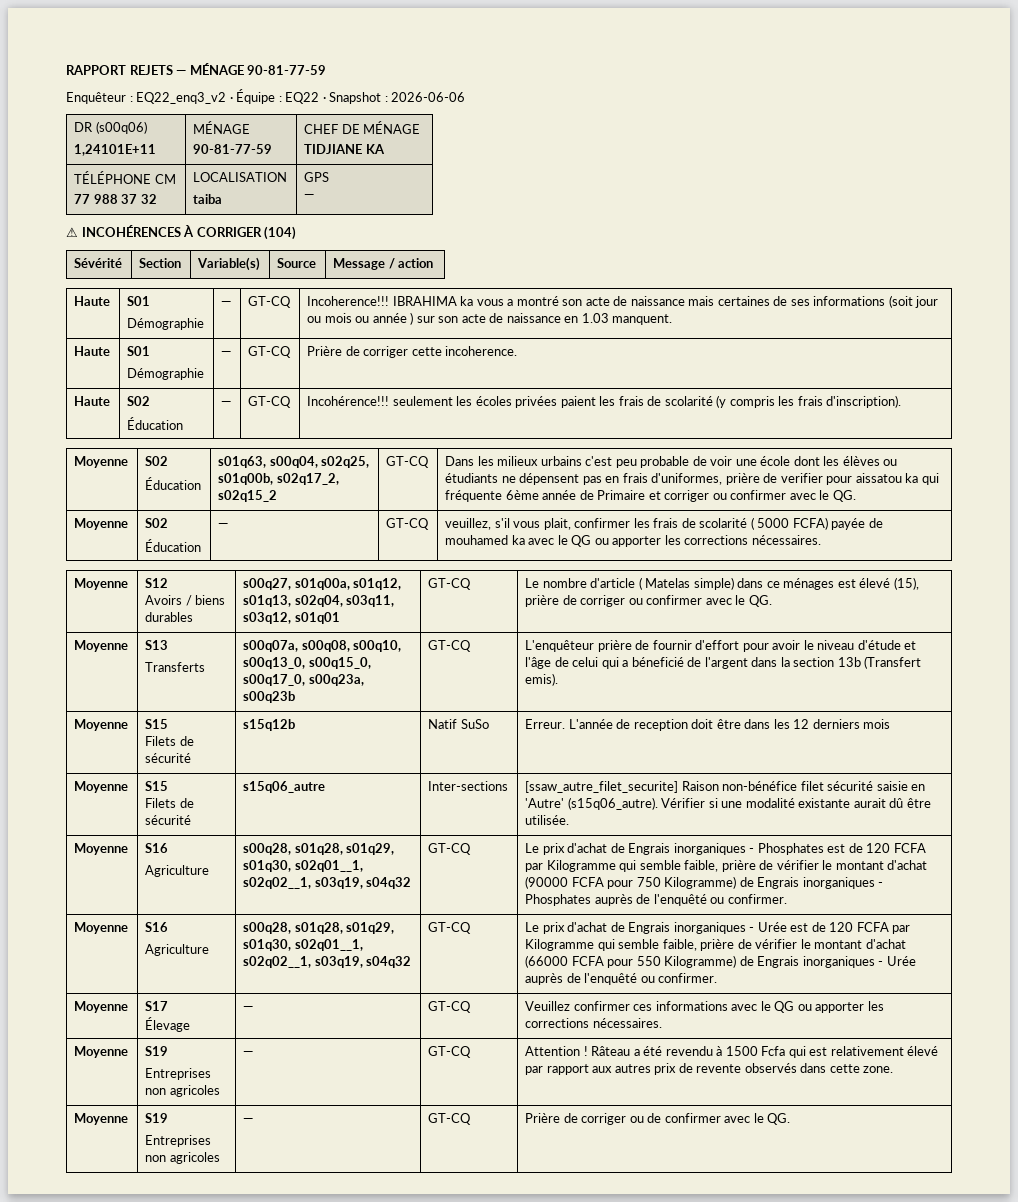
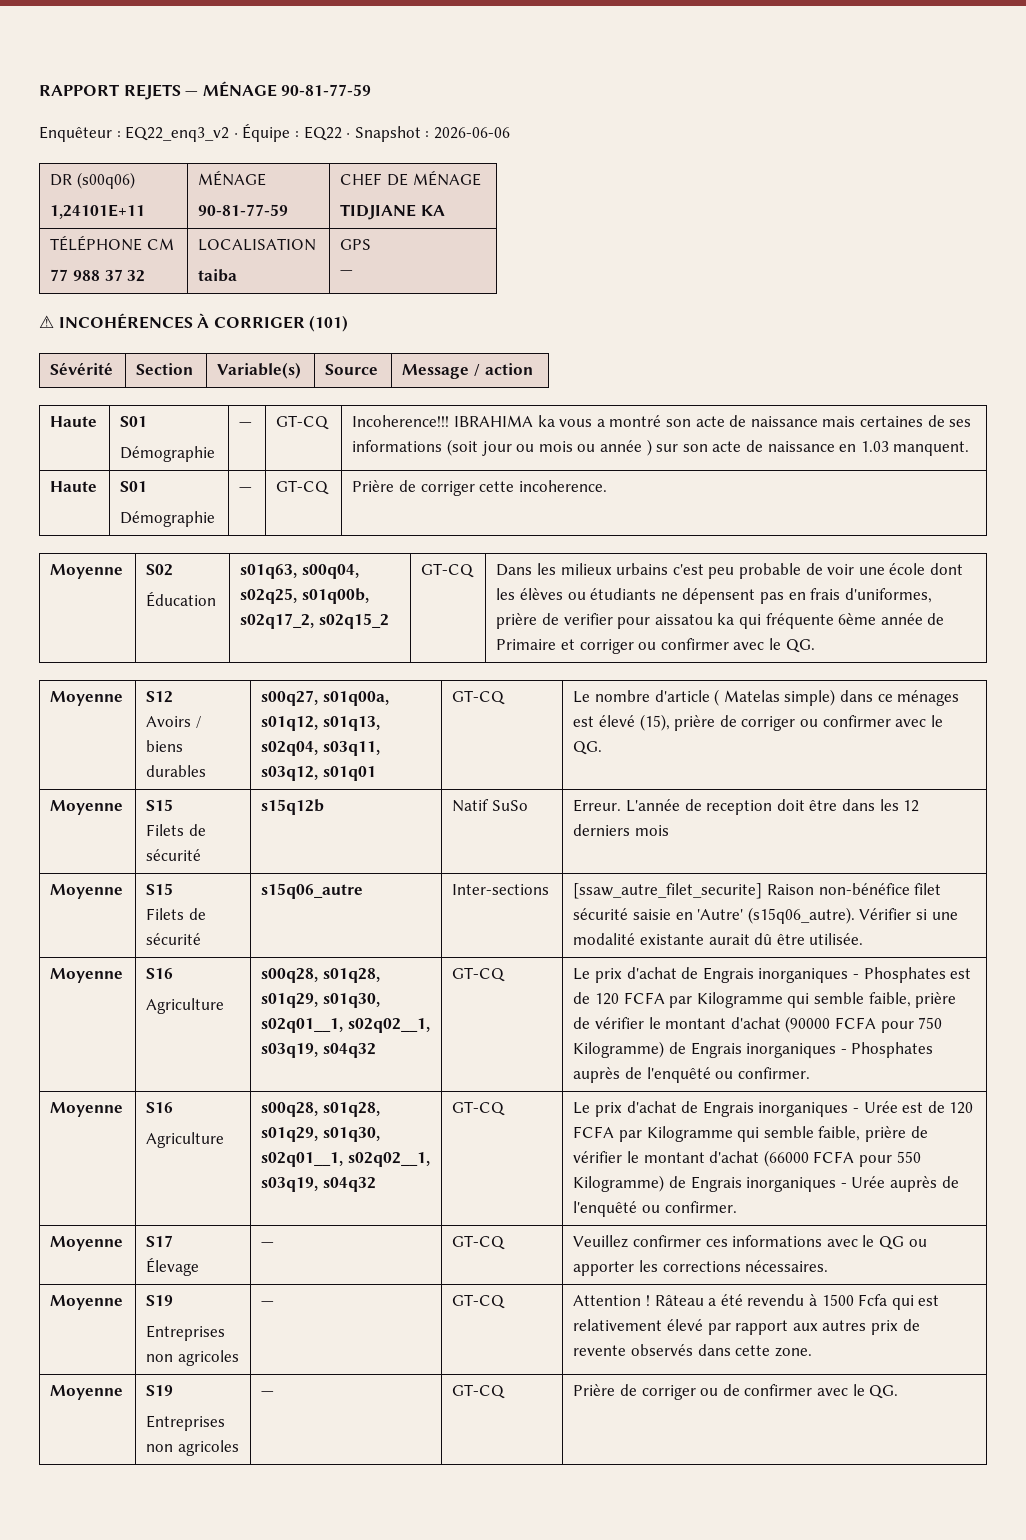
[264,226,297,240] (104) -> [309,315,349,332] (101)
[74,396,111,406] [127,396,151,406] [127,417,184,430] [221,401,232,406] [248,396,292,408] [307,395,902,408] // Haute | S02 // Éducation | — | GT-CQ | Incohérence!!! seulement les écoles privées paient les frais de scolarité (y compris les frais d'inscription). -> (607, 486) none
[74,518,129,530] [145,518,169,528] [145,539,202,552] [218,523,229,528] [386,518,430,530] [445,517,883,530] [445,535,821,547] // Moyenne | S02 // Éducation | — | GT-CQ | veuillez, s'il vous plait, confirmer les frais de scolarité ( 5000 FCFA) payée de mouhamed ka avec le QG ou apporter les corrections nécessaires. -> (815, 646) none
[74,640,129,652] [145,640,169,650] [145,662,206,672] [243,640,402,652] [243,657,371,669] [243,674,364,686] [243,691,296,703] [428,640,472,652] [525,640,917,652] [525,656,922,669] [525,673,559,686] // Moyenne | S13 // Transferts | s00q07a, s00q08, s00q10, s00q13_0, s00q15_0, s00q17_0, s00q23a, s00q23b | GT-CQ | L'enquêteur prière de fournir d'effort pour avoir le niveau d'étude et l'âge de celui qui a béneficié de l'argent dans la section 13b (Transfert emis). -> (603, 748) none

